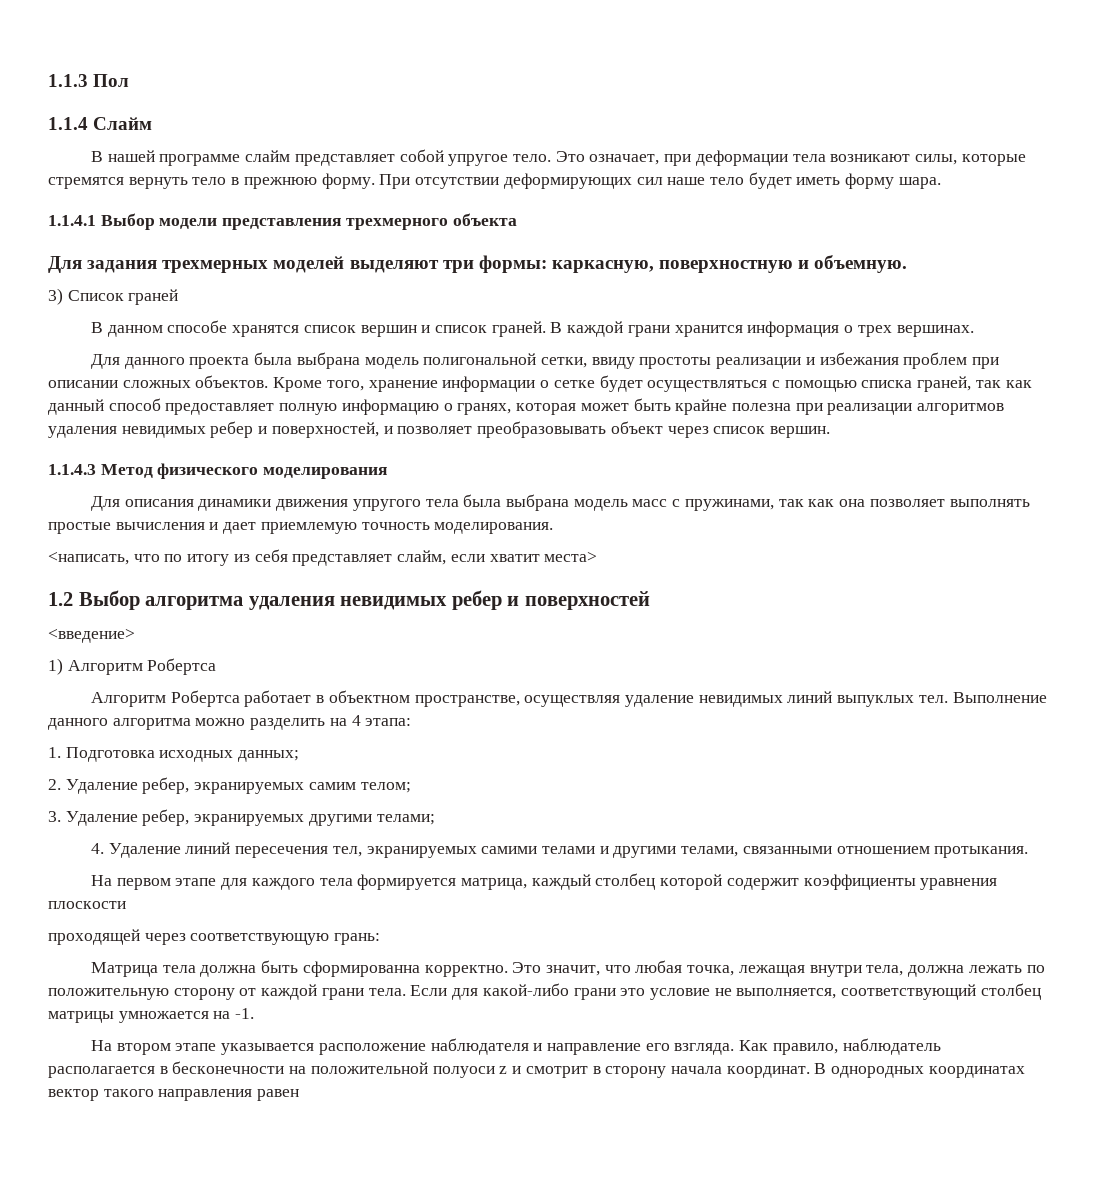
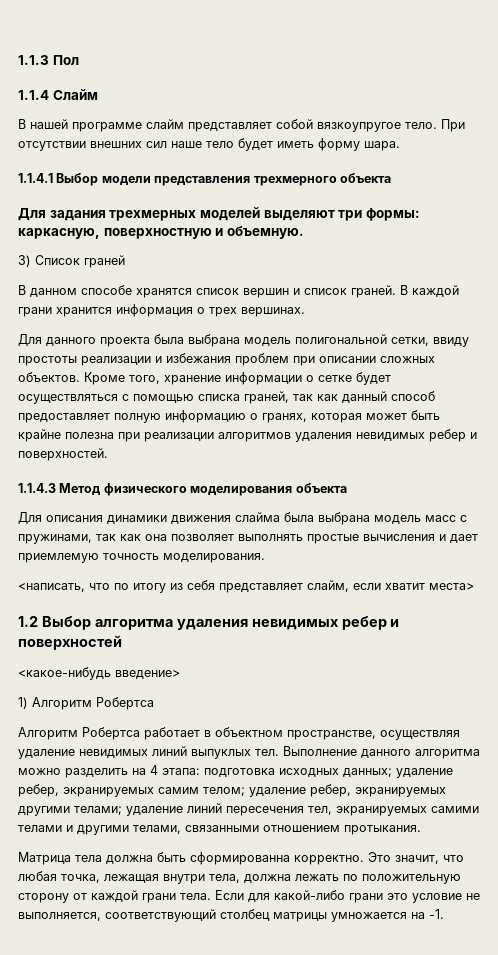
[448,150,1026,166] [48,173,375,189] упругое тело. Это означает, при деформации тела возникают силы, которые стремятся вернуть тело в прежнюю форму. -> [317,122,437,132] вязкоупругое тело.
[503,173,632,189] деформирующих -> [90,141,142,148] внешних
[271,421,830,438] поверхностей, и позволяет преобразовывать объект через список вершин. -> [18,448,108,461] поверхностей.
(388, 473) none -> [295,483,347,493] объекта
[352,499,459,511] упругого тела -> [235,512,280,522] слайма
[48,628,135,643] <введение> -> [18,667,180,680] <какое-нибудь введение>
[48,747,155,762] // 1. Подготовка -> [204,768,275,777] подготовка
[48,779,138,794] // 2. Удаление -> [396,768,453,778] удаление
[48,811,138,826] // 3. Удаление -> [249,787,306,797] удаление
[90,843,181,858] // 4. Удаление -> [126,806,183,816] удаление
[90,873,998,890] [48,901,126,909] [48,929,381,945] // На первом этапе для каждого тела формируется матрица, каждый столбец которой содержит коэффициенты уравнения плоскости // проходящей через соответствующую грань: -> (421, 830) none
[90,1038,941,1055] [48,1061,1025,1078] [48,1089,300,1101] // На втором этапе указывается расположение наблюдателя и направление его взгляда. Как правило, наблюдатель располагается в бесконечности на положительной полуоси z и смотрит в сторону начала координат. В однородных координатах вектор такого направления равен -> (444, 914) none

